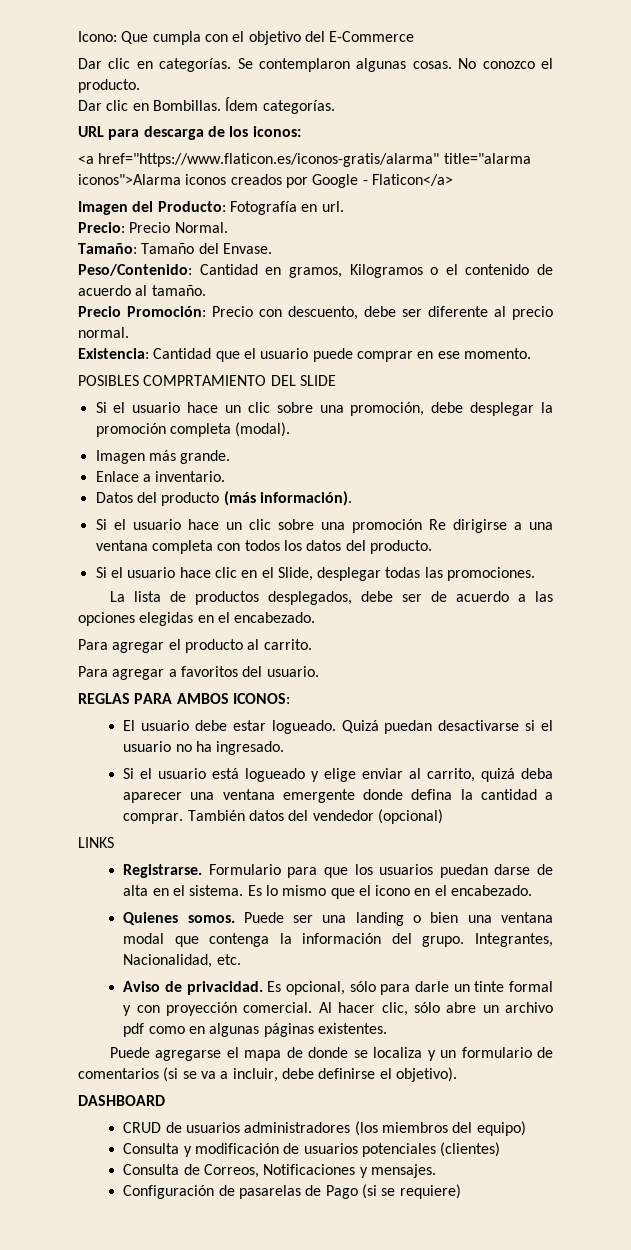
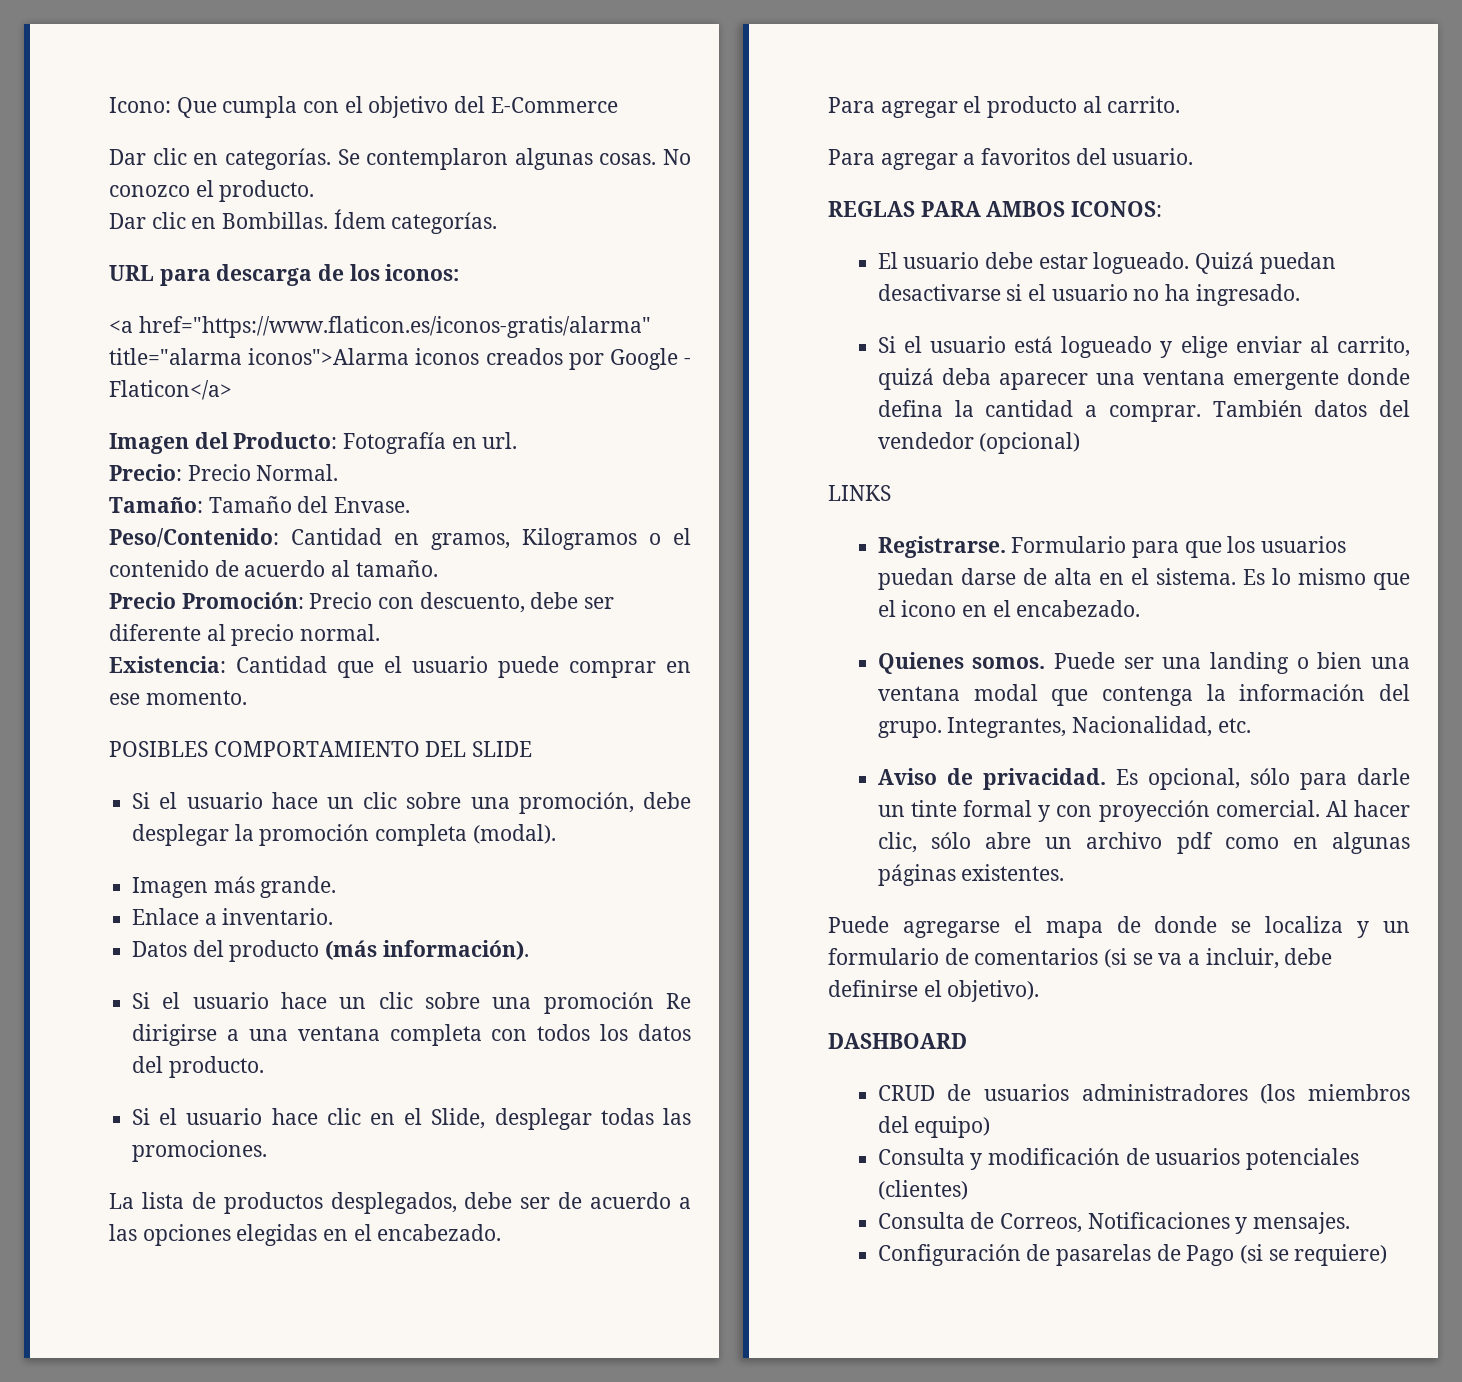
[143,375,267,386] COMPRTAMIENTO -> [213,741,420,757] COMPORTAMIENTO

